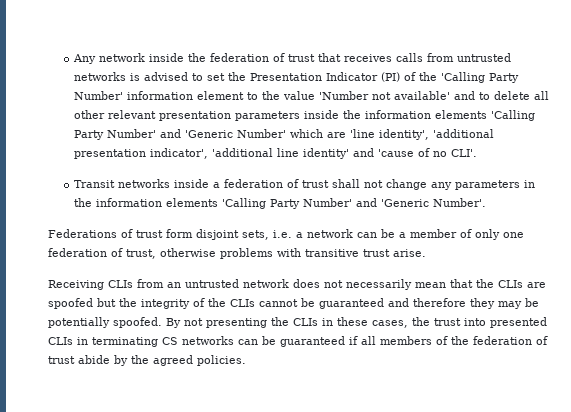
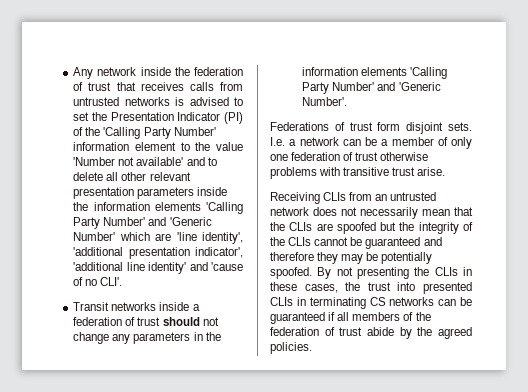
[332,179,361,188] shall -> [162,317,200,326] should
[242,230,292,240] sets, i.e. -> [448,122,472,131] [270,137,285,146] sets. I.e.
[126,249,156,259] trust, -> [355,152,379,161] trust

